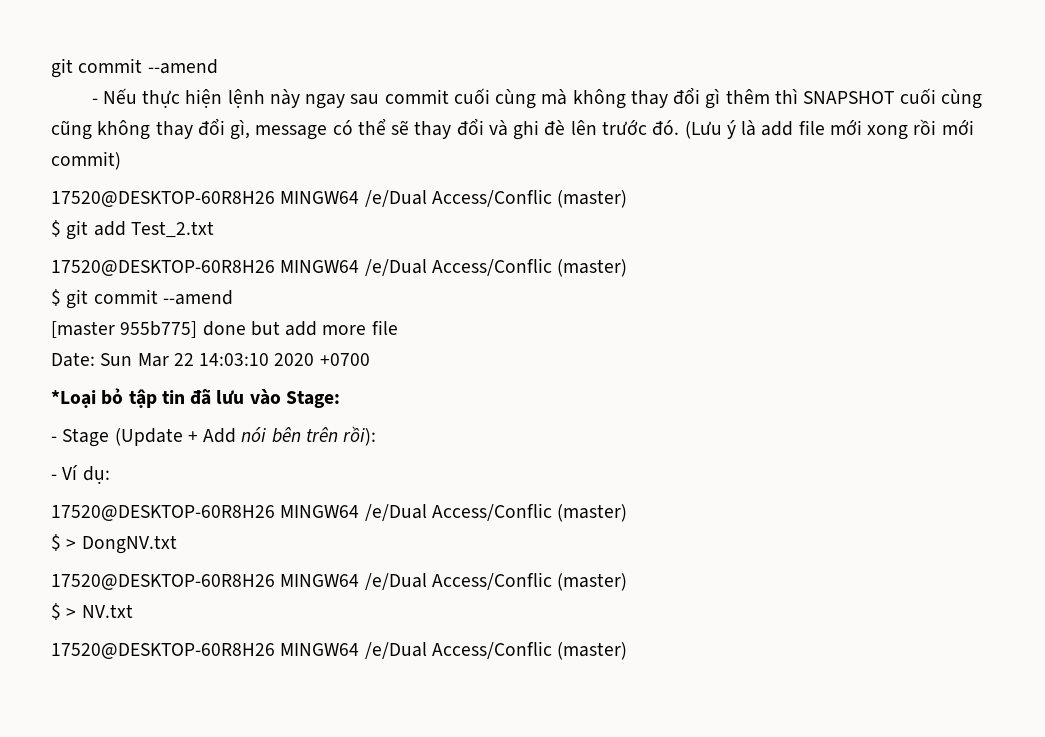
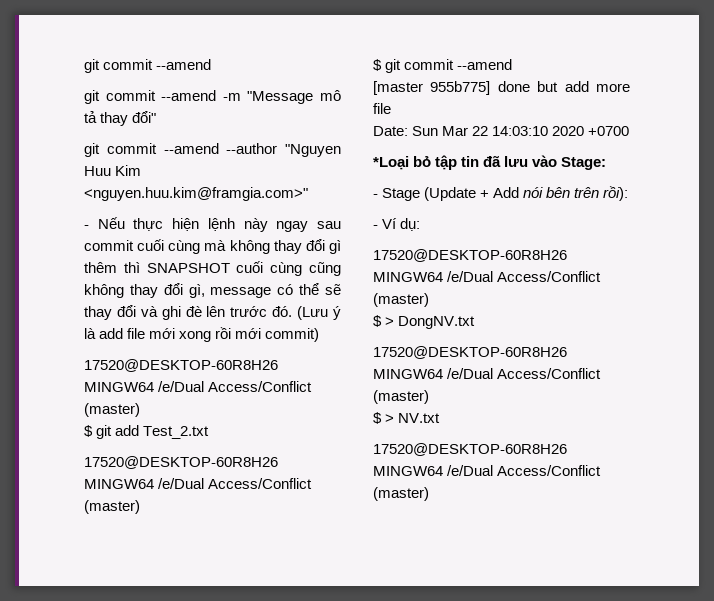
[51,58,218,78] git commit --amend -> [84,59,212,73] [84,90,341,104] [84,111,157,126] [84,143,341,157] [84,165,142,176] [84,187,308,201] git commit --amend // git commit --amend -m "Message mô tả thay đổi" // git commit --amend --author "Nguyen Huu Kim <nguyen.huu.kim@framgia.com>"
[431,189,552,207] Access/Conflic -> [208,381,313,392] Access/Conflict
[431,258,552,276] Access/Conflic -> [208,478,313,489] Access/Conflict
[431,503,552,521] Access/Conflic -> [497,271,602,282] Access/Conflict
[431,572,552,590] Access/Conflic -> [497,368,602,379] Access/Conflict
[431,641,552,659] Access/Conflic -> [497,465,602,476] Access/Conflict

